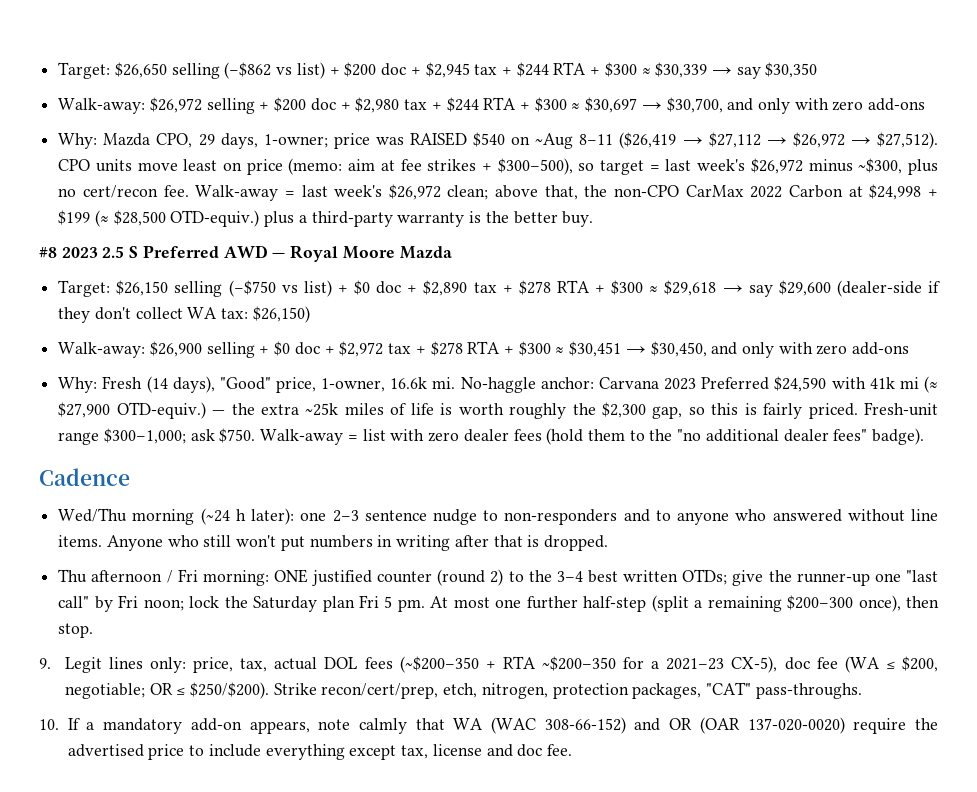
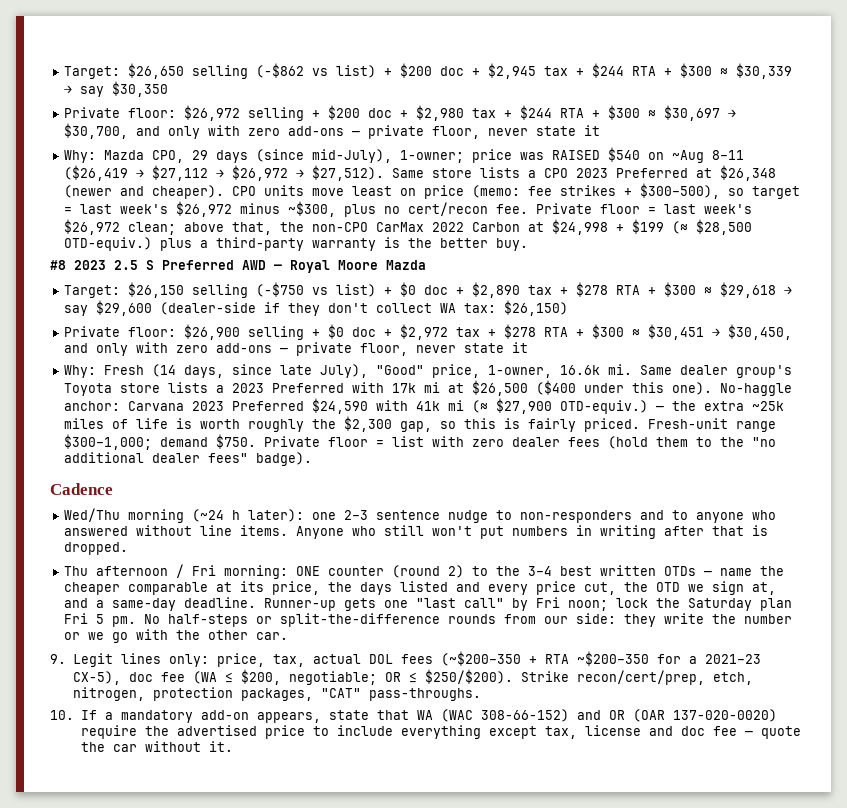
[58,98,146,114] Walk-away: -> [64,107,177,118] Private floor:
(926, 104) none -> [352,125,601,139] — private floor, never state it
[220,133,258,149] days, -> [216,149,393,163] days (since mid-July),
(939, 140) none -> [392,165,777,181] [64,185,225,199] Same store lists a CPO 2023 Preferred at $26,348 (newer and cheaper).
[348,159,395,171] aim at -> (521, 191) none
[195,185,279,201] Walk-away -> [536,203,641,214] Private floor
[58,342,146,358] Walk-away: -> [64,326,177,337] Private floor:
(910, 348) none -> [280,342,529,356] — private floor, never state it
[172,376,215,393] days), -> [184,364,369,378] days, since late July),
(456, 383) none -> [640,365,793,378] [64,380,713,396] Same dealer group's Toyota store lists a 2023 Preferred with 17k mi at $26,500 ($400 under this one).
[190,428,344,445] ask $750. Walk-away -> [160,434,369,449] demand $750. Private floor
[312,570,373,586] justified -> (321, 571) none
[682,569,870,586] OTDs; give the runner-up -> [664,566,785,576] [64,581,777,595] [64,597,377,611] OTDs — name the cheaper comparable at its price, the days listed and every price cut, the OTD we sign at, and a same-day deadline. Runner-up gets
[430,595,939,612] [58,623,94,638] At most one further half-step (split a remaining $200–300 once), then stop. -> [144,613,793,627] [64,629,289,643] No half-steps or split-the-difference rounds from our side: they write the number or we go with the other car.
[318,718,407,734] note calmly -> [328,710,369,720] state
[547,744,573,756] fee. -> [712,726,801,739] [80,741,233,752] fee — quote the car without it.

